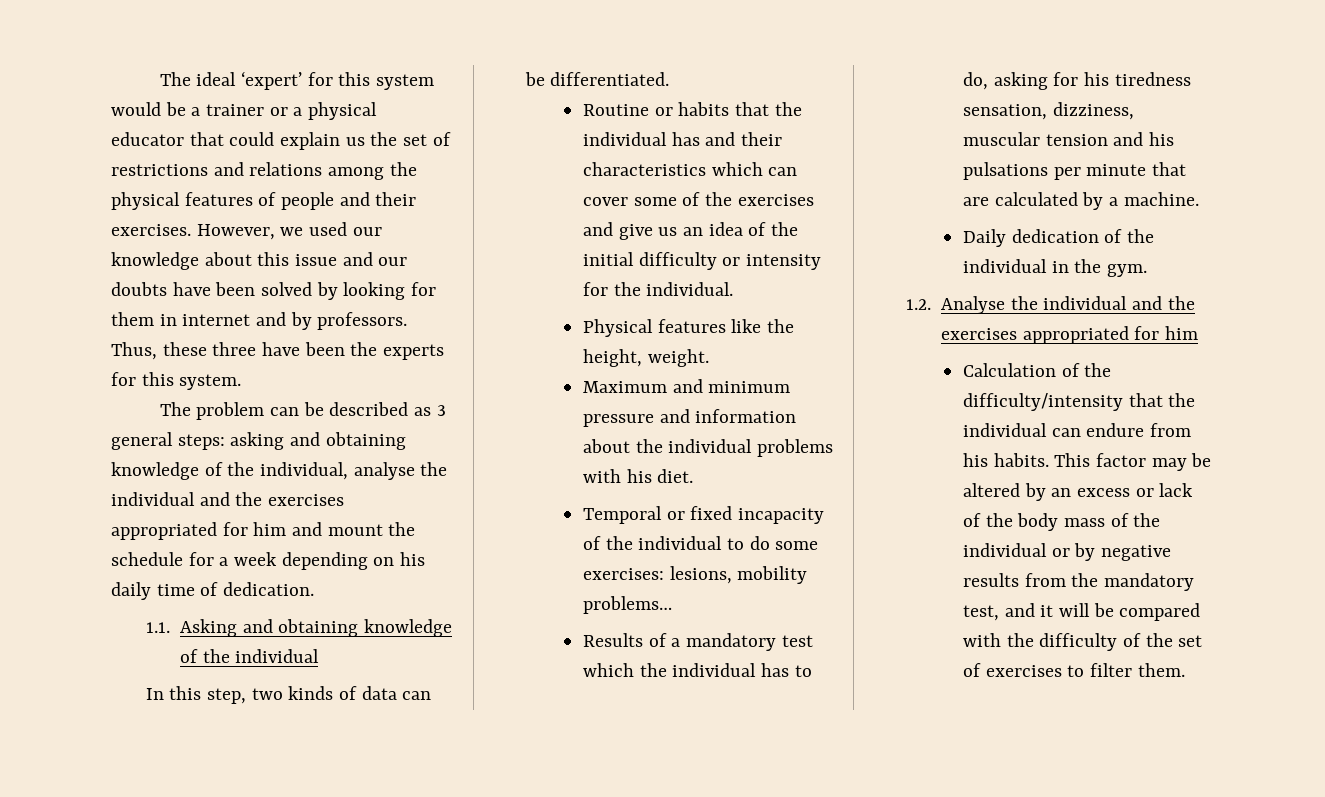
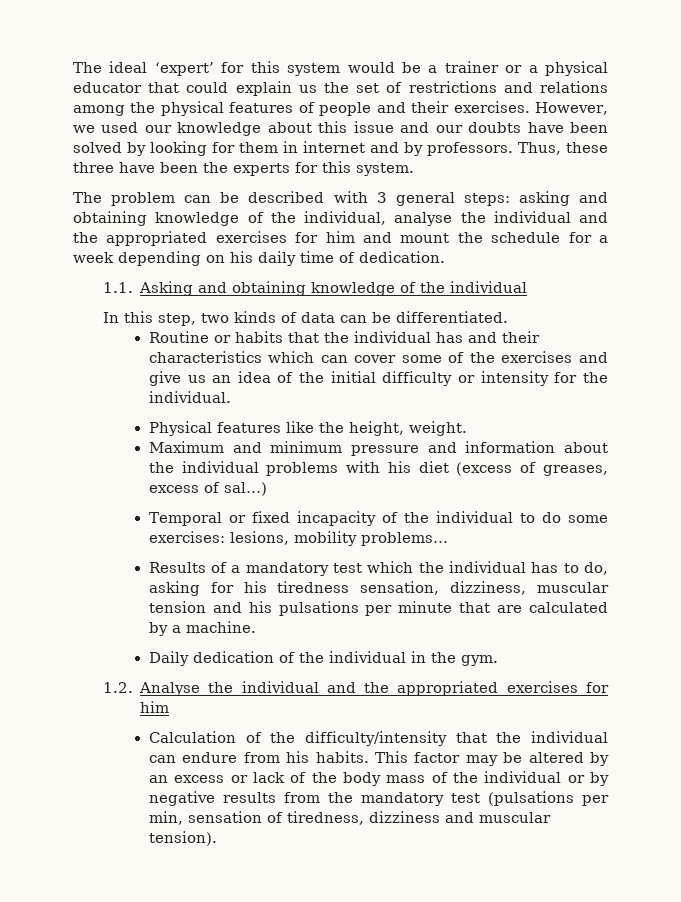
[414,407,432,416] as -> [333,191,368,203] with
[268,494,345,506] [111,522,217,540] exercises appropriated -> [106,231,287,246] appropriated exercises
[657,469,694,483] diet. -> [418,461,608,476] [148,482,267,496] diet (excess of greases, excess of sal…)
[941,326,1129,344] exercises appropriated -> [397,681,578,696] appropriated exercises
[963,603,1201,621] [963,633,1203,651] [963,663,1185,677] test, and it will be compared with the difficulty of the set of exercises to filter them. -> [450,791,609,806] [148,811,551,825] [148,831,217,846] test (pulsations per min, sensation of tiredness, dizziness and muscular tension).

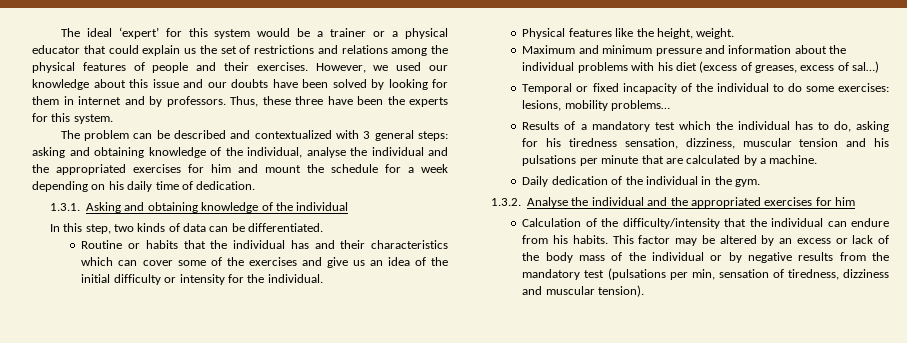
(325, 197) none -> [230,130,332,139] and contextualized
[102,282,133,293] 1.1. -> [49,203,80,211] 1.3.1.
[102,682,133,693] 1.2. -> [490,198,521,206] 1.3.2.

